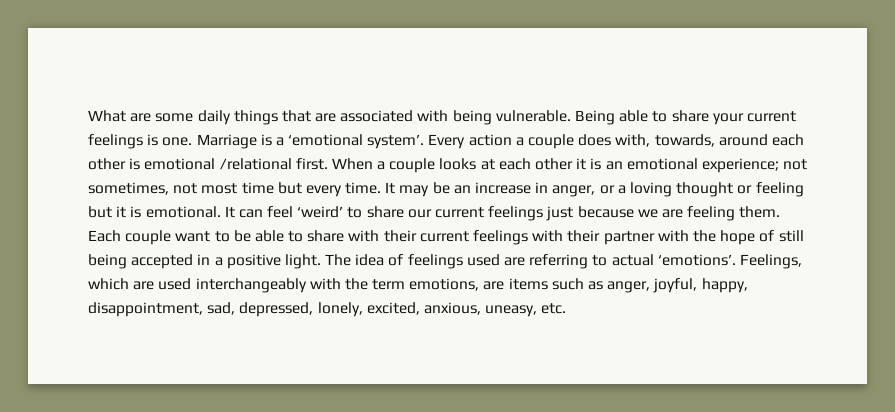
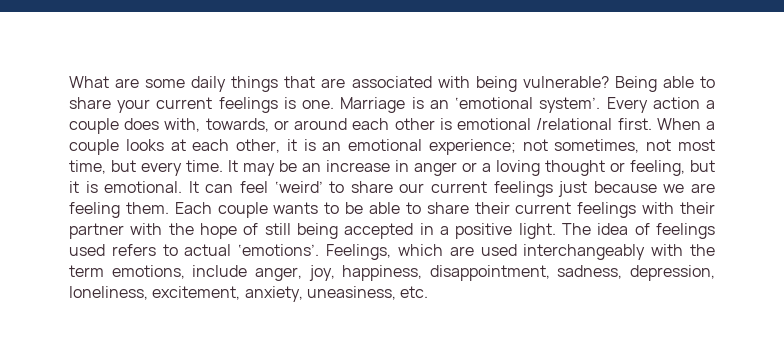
[495,110,571,122] vulnerable. -> [522,76,609,88] vulnerable?
[275,137,284,146] a -> [429,100,449,109] an
(715, 140) none -> [273,120,289,130] or
[535,158,574,170] other -> [236,139,281,153] other,
[241,182,274,194] time -> [69,160,106,174] time,
[552,185,596,197] anger, -> [414,162,457,176] anger
[755,182,804,197] feeling -> [630,160,685,176] feeling,
[175,231,211,242] want -> [273,202,319,214] wants
[348,230,380,242] with -> (469, 208) none
[504,254,589,269] are referring -> [111,244,156,256] refers
[483,278,748,293] [88,302,538,317] are items such as anger, joyful, happy, disappointment, sad, depressed, lonely, excited, anxious, uneasy, -> [192,265,715,281] [69,286,396,302] include anger, joy, happiness, disappointment, sadness, depression, loneliness, excitement, anxiety, uneasiness,

